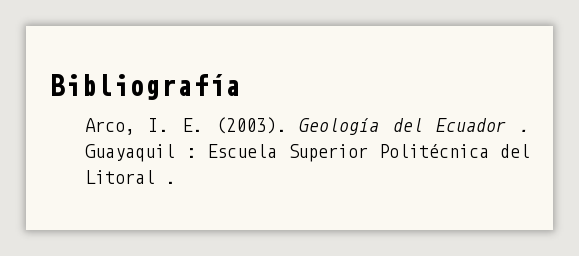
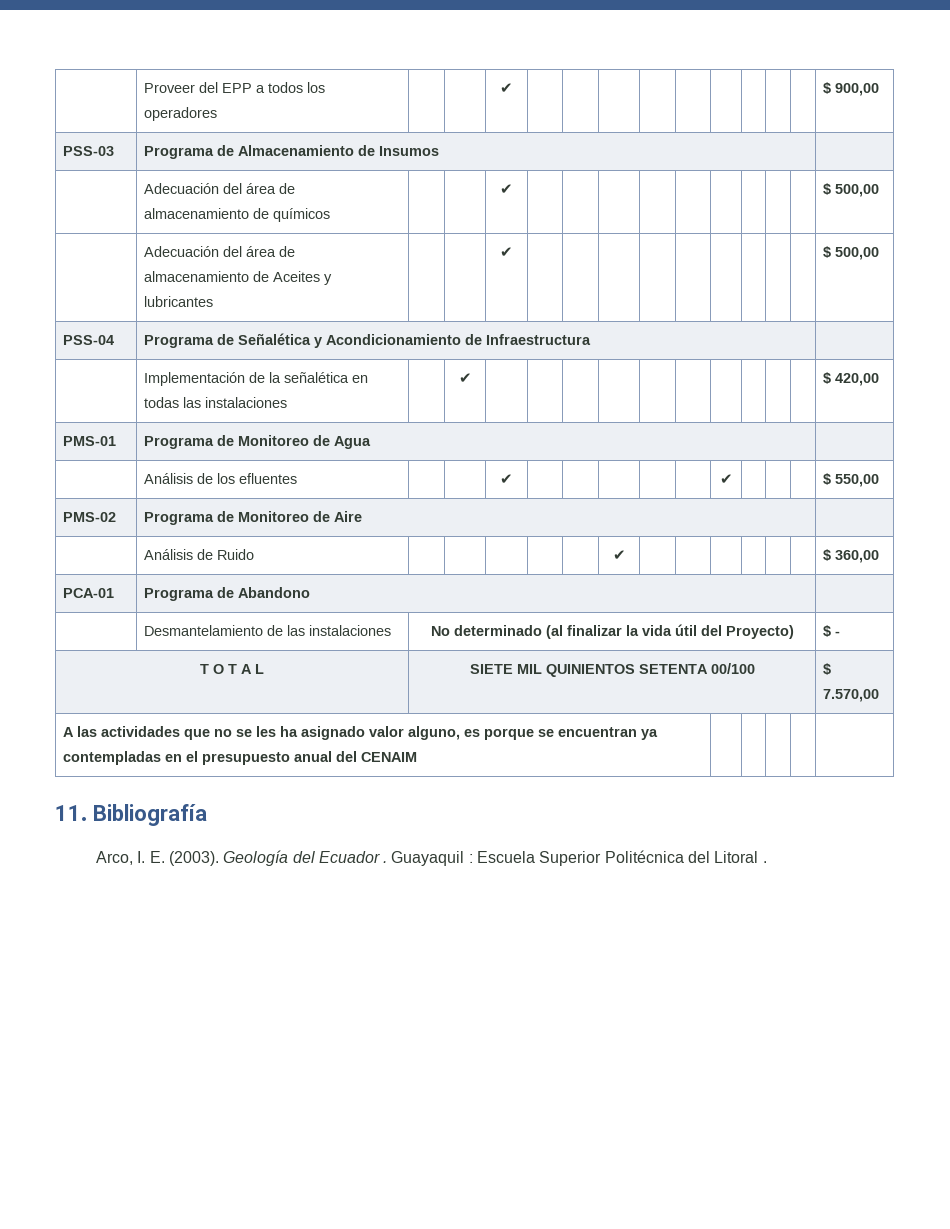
(49, 87) none -> [144,82,326,93] [144,107,218,121] [500,83,513,93] [823,82,880,96] [63,146,115,156] [144,145,440,159] [144,183,296,194] [144,208,331,222] [500,184,513,194] [823,183,880,197] [144,246,296,257] [144,271,333,285] [144,296,214,307] [500,247,513,257] [823,246,880,260] [63,335,115,345] [144,333,592,348] [144,372,369,386] [144,397,288,408] [458,373,472,383] [823,372,880,386] [63,436,117,446] [144,435,372,449] [144,473,298,484] [500,474,513,484] [719,474,733,484] [823,473,880,487] [63,512,117,522] [144,511,363,525] [144,549,255,560] [612,550,626,560] [823,549,880,563] [63,588,115,598] [144,587,311,601] [144,625,392,636] [430,624,794,639] [823,625,841,637] [200,664,264,674] [469,663,755,677] [823,663,832,675] [823,689,880,702] [63,726,659,740] [63,751,418,765] [55,805,87,821] | Proveer del EPP a todos los operadores | | | ✔ | | | | | | | | | | $ 900,00 // PSS-03 | Programa de Almacenamiento de Insumos | // | Adecuación del área de almacenamiento de químicos | | | ✔ | | | | | | | | | | $ 500,00 // | Adecuación del área de almacenamiento de Aceites y lubricantes | | | ✔ | | | | | | | | | | $ 500,00 // PSS-04 | Programa de Señalética y Acondicionamiento de Infraestructura | // | Implementación de la señalética en todas las instalaciones | | ✔ | | | | | | | | | | | $ 420,00 // PMS-01 | Programa de Monitoreo de Agua | // | Análisis de los efluentes | | | ✔ | | | | | | ✔ | | | | $ 550,00 // PMS-02 | Programa de Monitoreo de Aire | // | Análisis de Ruido | | | | | | ✔ | | | | | | | $ 360,00 // PCA-01 | Programa de Abandono | // | Desmantelamiento de las instalaciones | No determinado (al finalizar la vida útil del Proyecto) | $ - // T O T A L | SIETE MIL QUINIENTOS SETENTA 00/100 | $ 7.570,00 // A las actividades que no se les ha asignado valor alguno, es porque se encuentran ya contempladas en el presupuesto anual del CENAIM | | | | | // 11.

